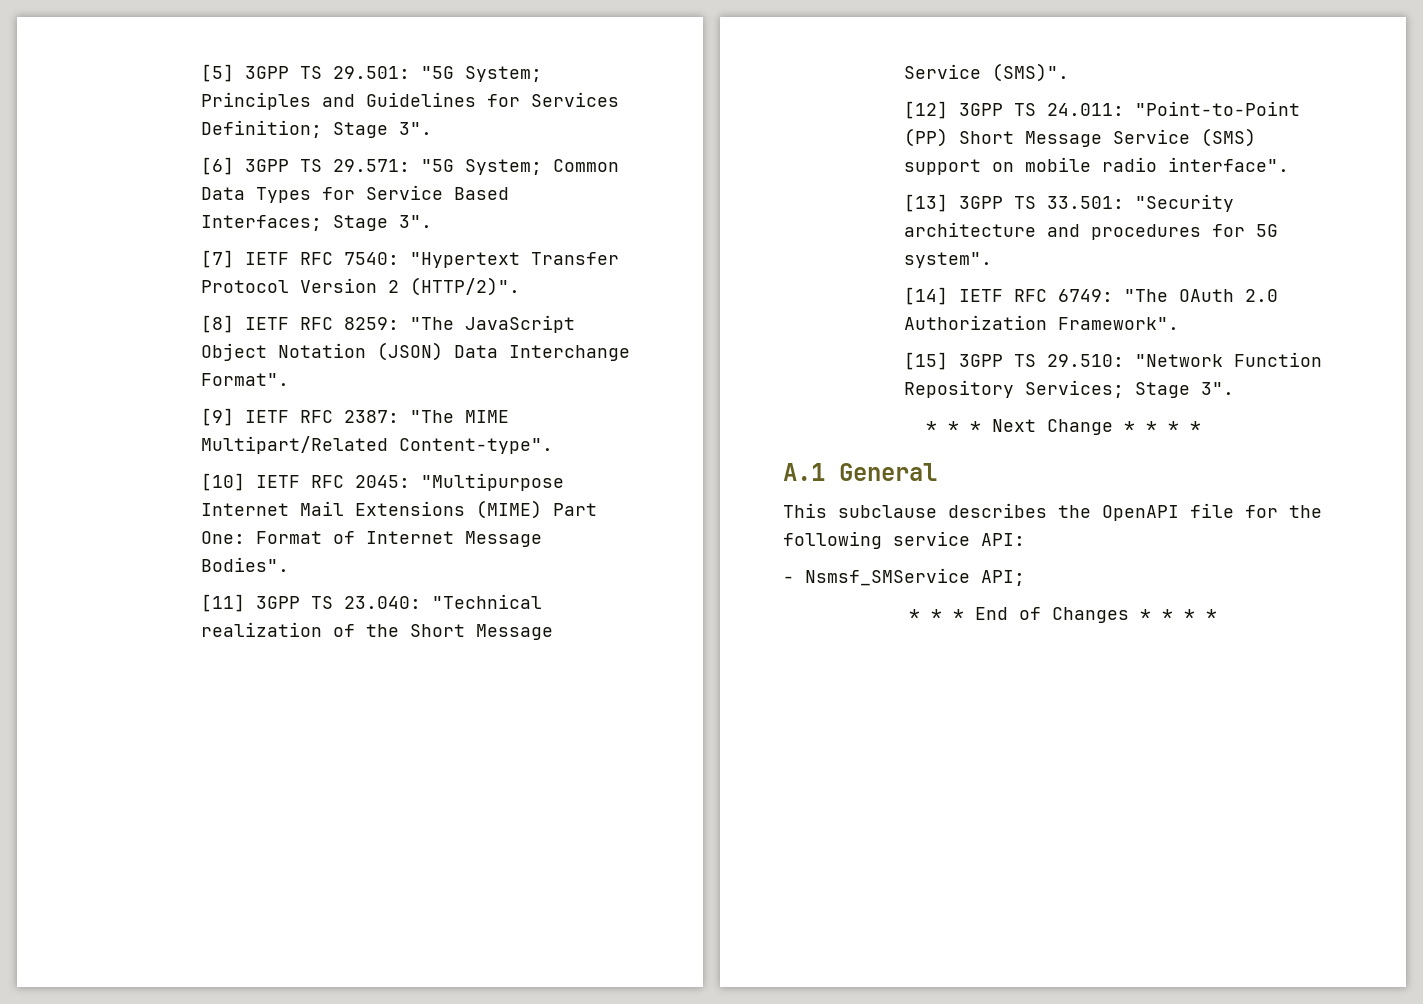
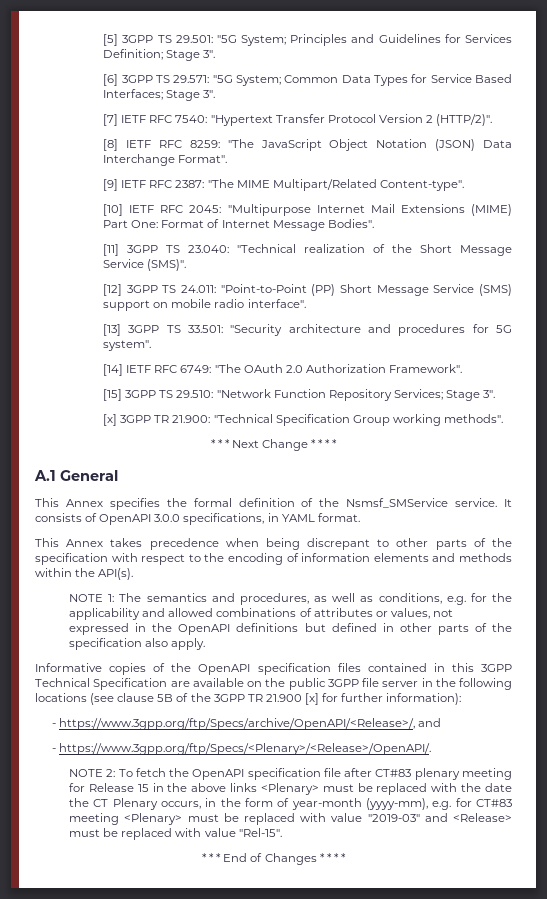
(1234, 388) none -> [103,414,504,426] // [x] 3GPP TR 21.900: "Technical Specification Group working methods".
[838,503,1322,521] [783,531,1025,549] [783,568,1025,586] subclause describes the OpenAPI file for the following service API: // - Nsmsf_SMService API; -> [65,498,512,510] [35,513,360,525] [35,538,512,550] [35,553,512,565] [35,568,134,580] [69,593,512,605] [69,608,453,620] [69,623,512,635] [69,638,206,650] [35,663,513,675] [35,678,512,690] [35,693,462,705] [52,718,442,730] [52,743,432,755] [69,768,512,780] [69,783,512,795] [69,798,512,810] [69,813,512,825] [69,828,282,840] Annex specifies the formal definition of the Nsmsf_SMService service. It consists of OpenAPI 3.0.0 specifications, in YAML format. // This Annex takes precedence when being discrepant to other parts of the specification with respect to the encoding of information elements and methods within the API(s). // NOTE 1: The semantics and procedures, as well as conditions, e.g. for the applicability and allowed combinations of attributes or values, not expressed in the OpenAPI definitions but defined in other parts of the specification also apply. // Informative copies of the OpenAPI specification files contained in this 3GPP Technical Specification are available on the public 3GPP file server in the following locations (see clause 5B of the 3GPP TR 21.900 [x] for further information): // - https://www.3gpp.org/ftp/Specs/archive/OpenAPI/<Release>/, and // - https://www.3gpp.org/ftp/Specs/<Plenary>/<Release>/OpenAPI/. // NOTE 2: To fetch the OpenAPI specification file after CT#83 plenary meeting for Release 15 in the above links <Plenary> must be replaced with the date the CT Plenary occurs, in the form of year-month (yyyy-mm), e.g. for CT#83 meeting <Plenary> must be replaced with value "2019-03" and <Release> must be replaced with value "Rel-15".

